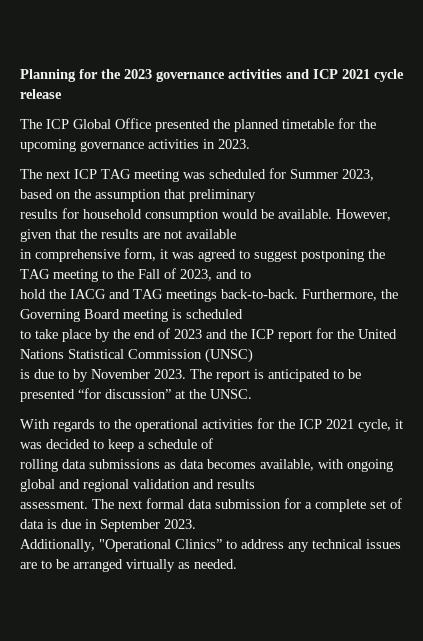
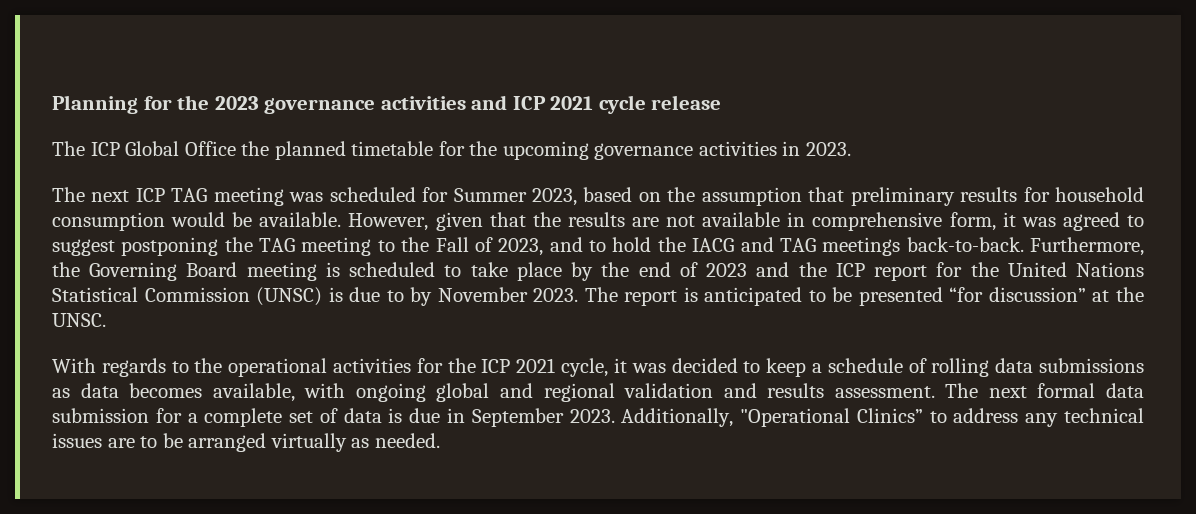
[155,119,210,132] presented -> (236, 148) none
(256, 195) // -> (955, 196) none
(236, 234) // -> (781, 219) none
(251, 274) // -> (607, 246) none
(243, 314) // -> (436, 269) none
(253, 355) // -> (323, 296) none
(213, 443) // -> (927, 365) none
(255, 484) // -> (825, 390) none
(196, 524) // -> (615, 416) none

